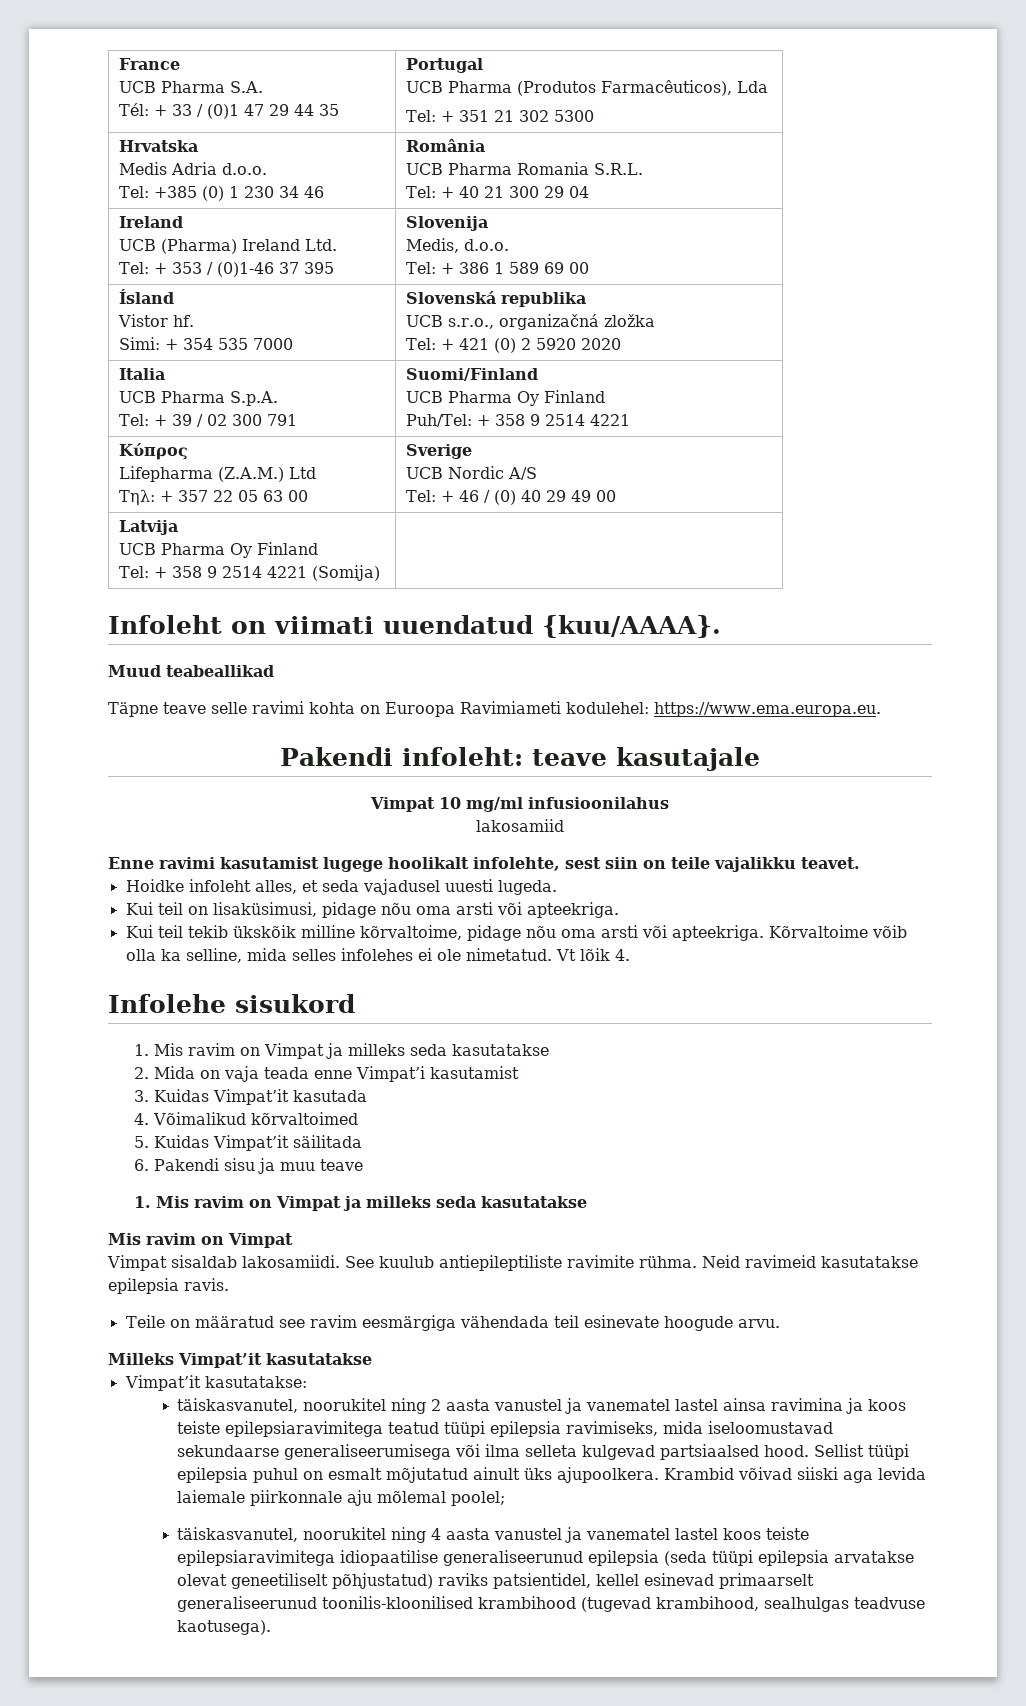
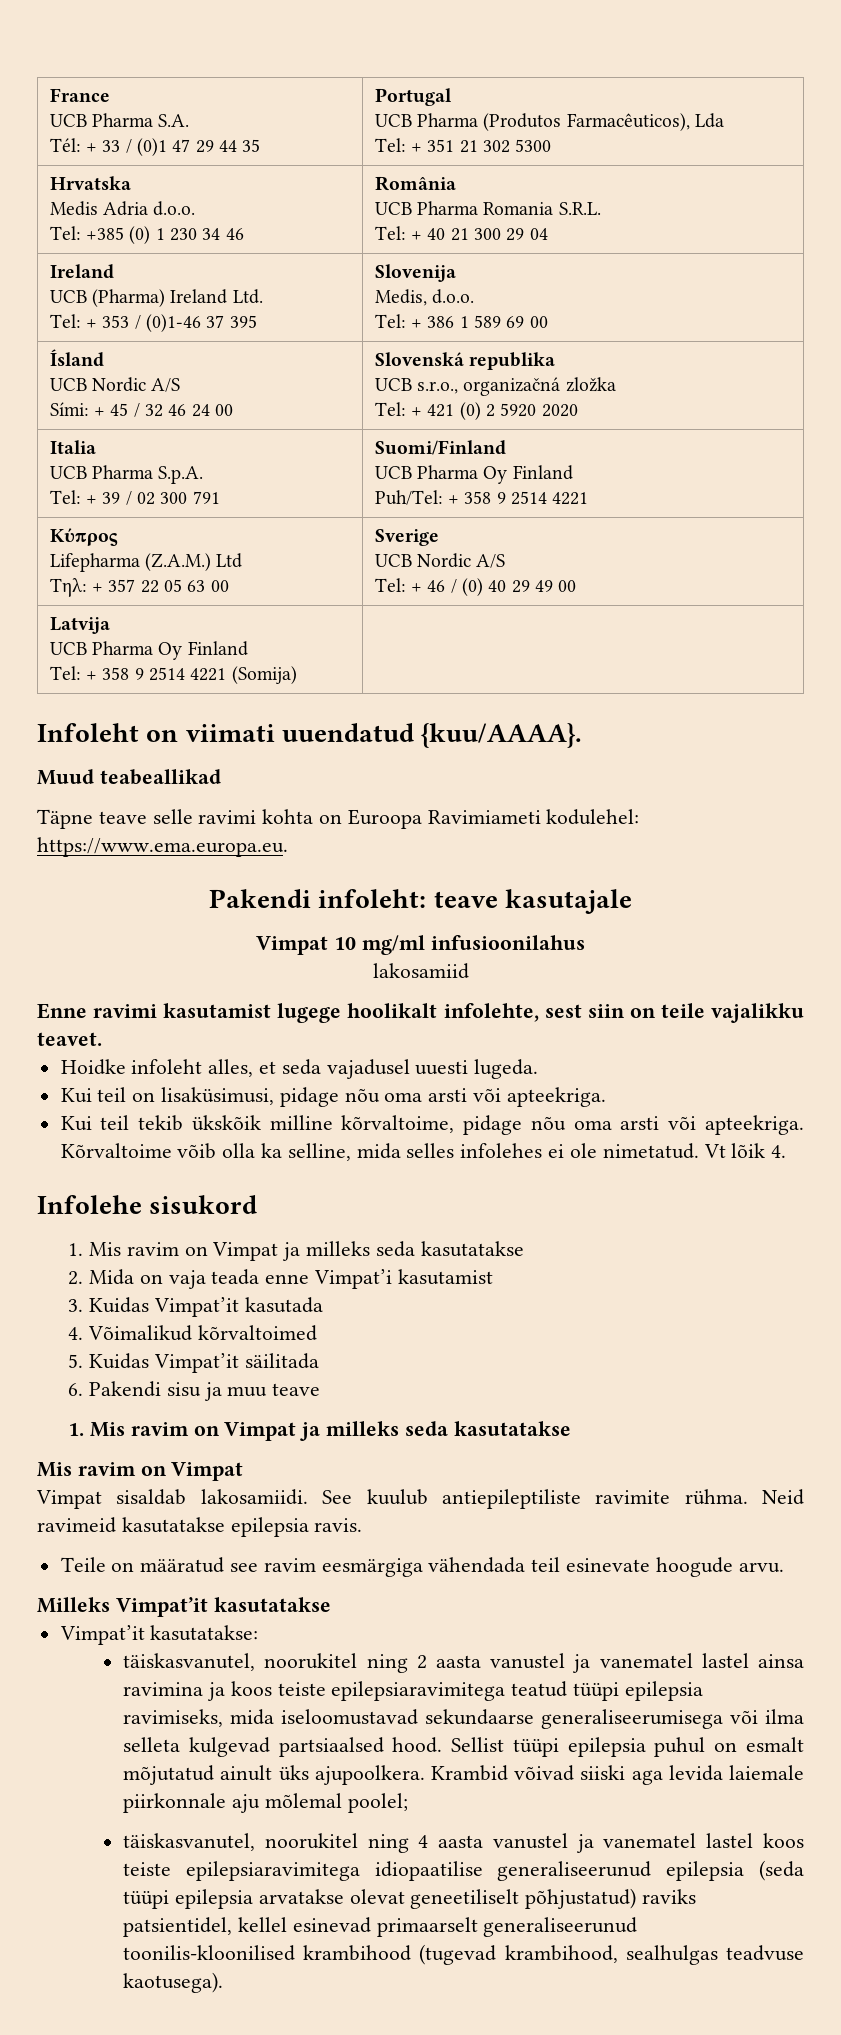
[117,314,194,327] [118,337,293,350] Vistor hf. // Simi: + 354 535 7000 -> [49,377,181,392] [49,402,233,417] UCB Nordic A/S // Sími: + 45 / 32 46 24 00

